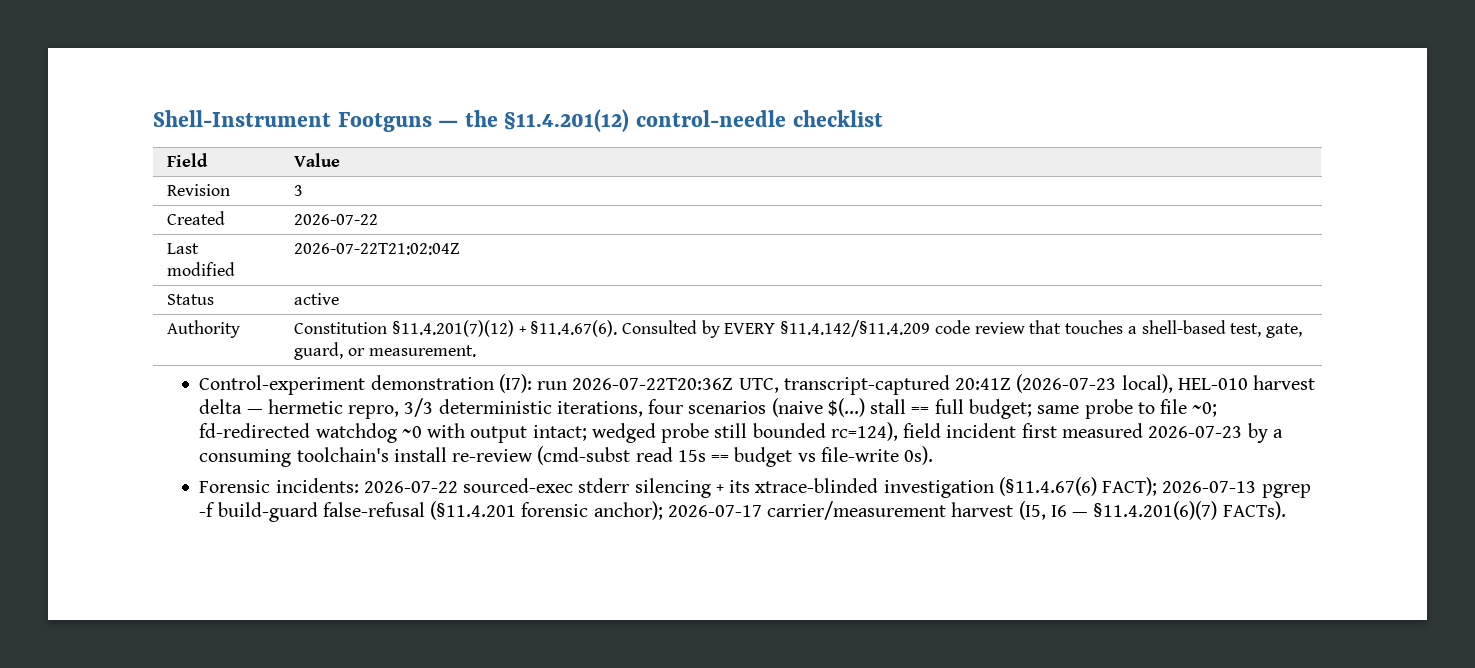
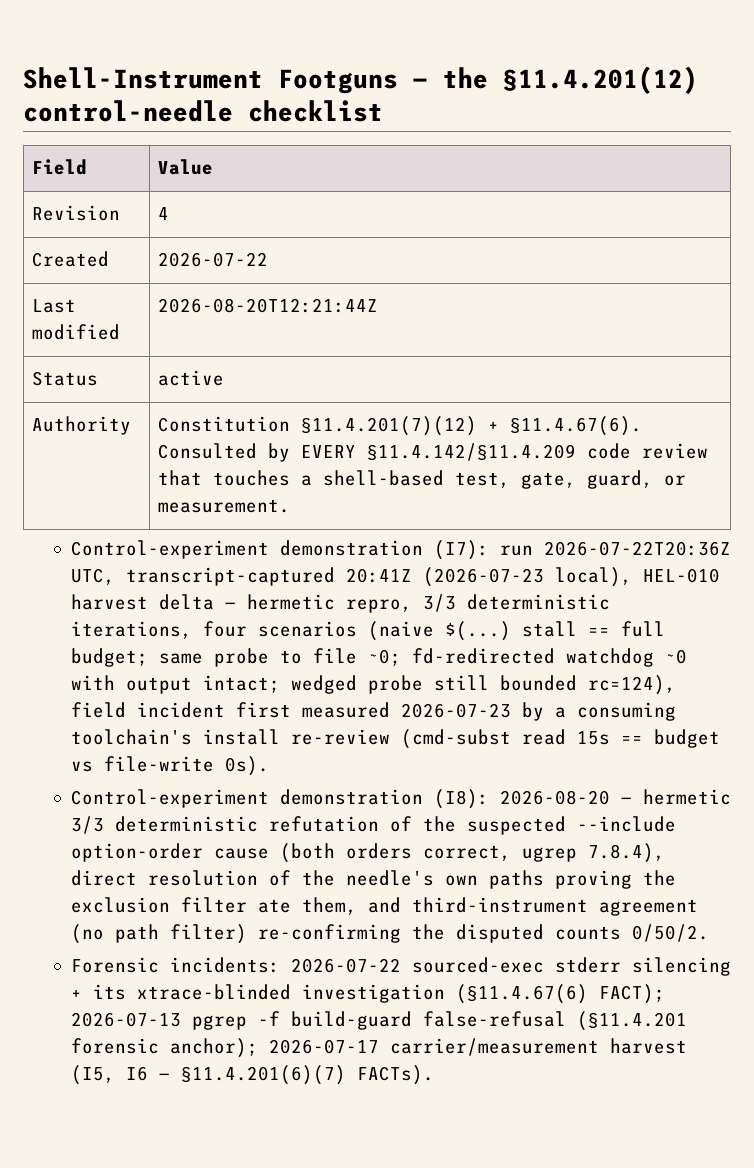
[294,185,304,196] 3 -> [157,207,169,220] 4
[294,243,461,255] 2026-07-22T21:02:04Z -> [157,298,378,313] 2026-08-20T12:21:44Z
(934, 455) none -> [70,789,731,809] [70,816,676,835] [70,843,665,863] [70,870,676,889] [70,897,698,916] [70,924,709,944] // Control-experiment demonstration (I8): 2026-08-20 — hermetic 3/3 deterministic refutation of the suspected --include option-order cause (both orders correct, ugrep 7.8.4), direct resolution of the needle's own paths proving the exclusion filter ate them, and third-instrument agreement (no path filter) re-confirming the disputed counts 0/50/2.

